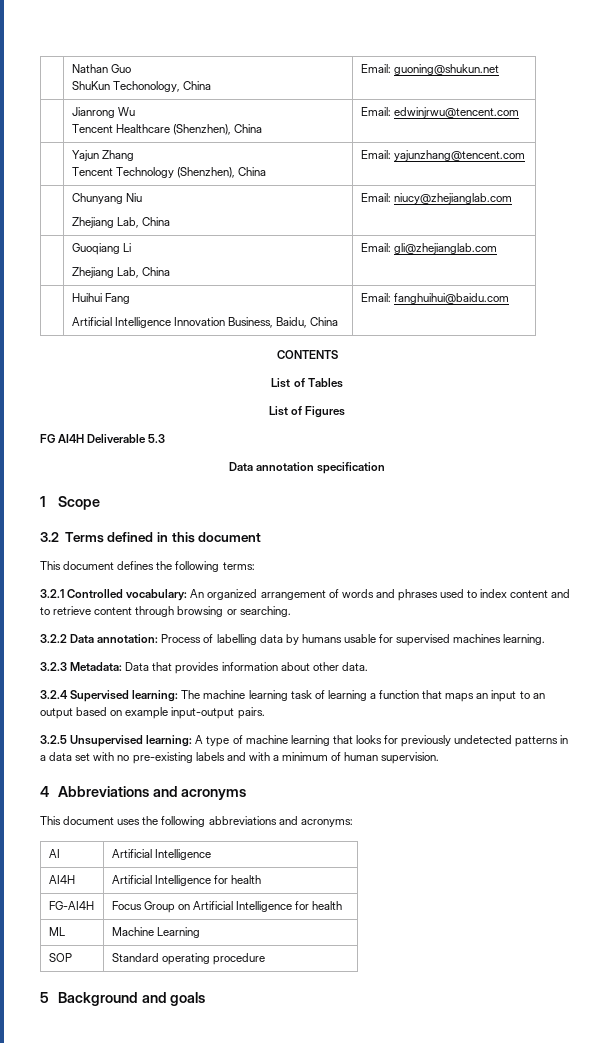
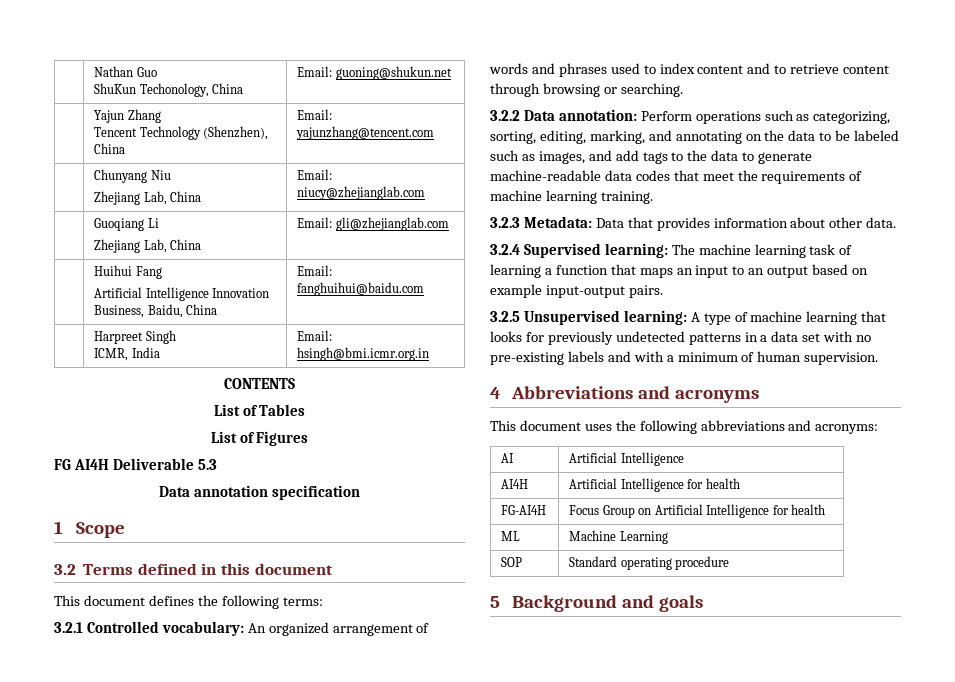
[71,107,135,118] [71,124,262,135] [360,107,519,118] // | Jianrong Wu // Tencent Healthcare (Shenzhen), China | Email: edwinjrwu@tencent.com -> (452, 73) none
(509, 298) none -> [94,330,176,344] [94,347,160,361] [297,330,333,341] [297,347,430,361] // | Harpreet Singh // ICMR, India | Email: hsingh@bmi.icmr.org.in
[161,634,546,646] Process of labelling data by humans usable for supervised machines learning. -> [640,110,891,124] [490,130,900,144] [490,150,813,164] [490,170,863,184] [490,190,653,204] Perform operations such as categorizing, sorting, editing, marking, and annotating on the data to be labeled such as images, and add tags to the data to generate machine-readable data codes that meet the requirements of machine learning training.

